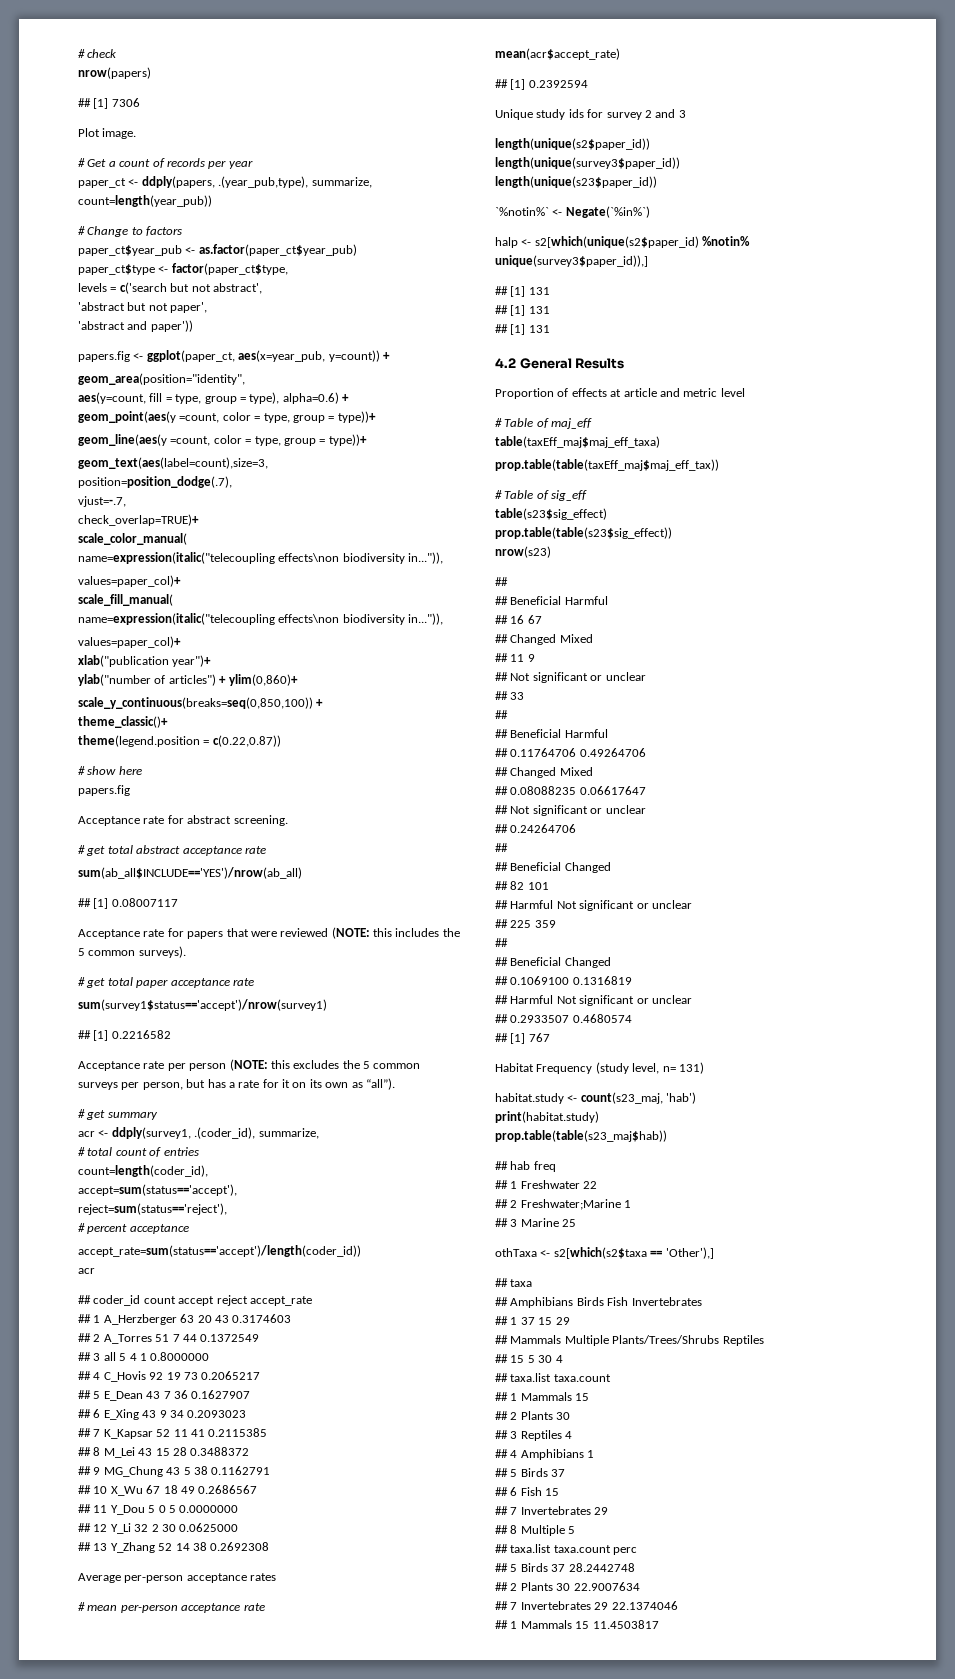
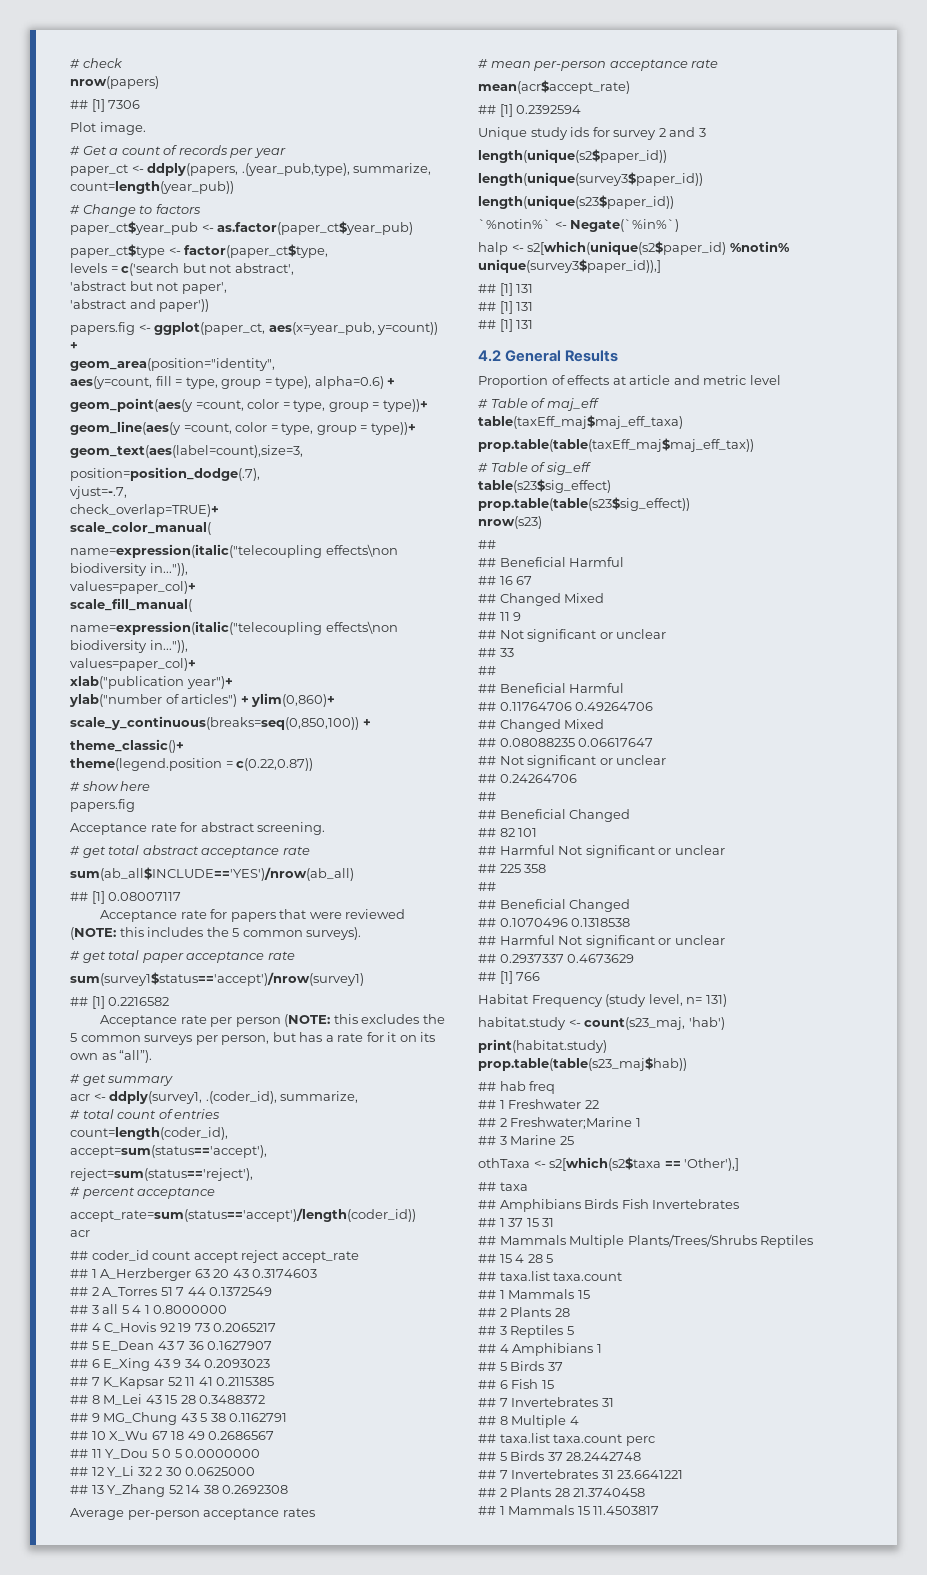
[534,920,556,928] [495,938,508,947] [495,957,611,968] [495,976,632,985] [495,995,692,1006] [495,1014,632,1023] [495,1033,550,1044] 359 // ## // ## Beneficial Changed // ## 0.1069100 0.1316819 // ## Harmful Not significant or unclear // ## 0.2933507 0.4680574 // ## [1] 767 -> [524,864,547,873] [478,882,496,891] [478,899,631,912] [478,918,631,927] [478,935,725,948] [478,954,635,963] [478,971,541,984] 358 // ## // ## Beneficial Changed // ## 0.1070496 0.1318538 // ## Harmful Not significant or unclear // ## 0.2937337 0.4673629 // ## [1] 766
[555,1317,570,1325] 29 -> [542,1218,555,1227] 31
[527,1355,563,1363] 5 30 4 -> [515,1254,554,1263] 4 28 5
[556,1412,571,1420] 30 -> [554,1308,570,1317] 28
[565,1431,573,1439] 4 -> [566,1326,574,1335] 5
[594,1507,609,1515] 29 -> [601,1398,614,1407] 31
[568,1526,576,1534] 5 -> [569,1416,579,1425] 4
[510,1582,640,1591] [495,1601,678,1610] 2 Plants 30 22.9007634 // ## 7 Invertebrates 29 22.1374046 -> [499,1469,684,1479] [478,1487,646,1497] 7 Invertebrates 31 23.6641221 // ## 2 Plants 28 21.3740458

